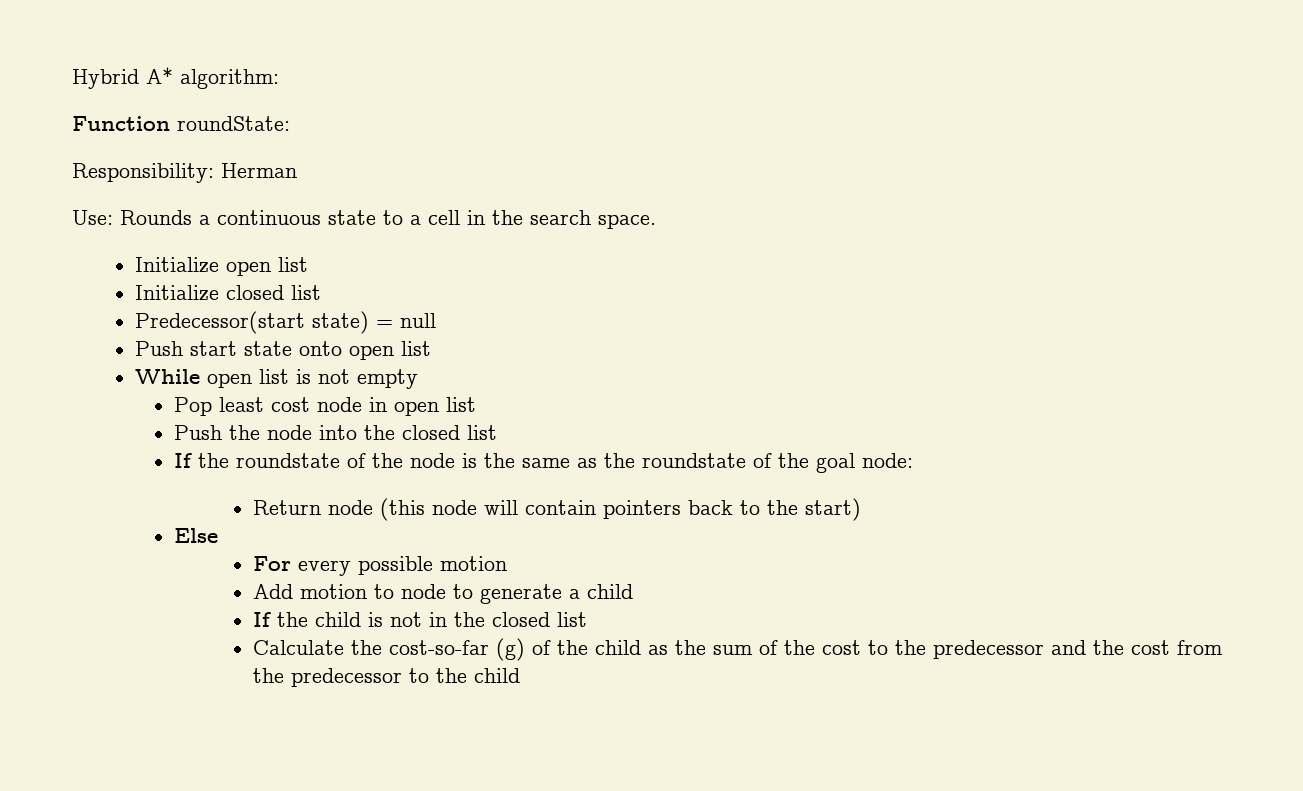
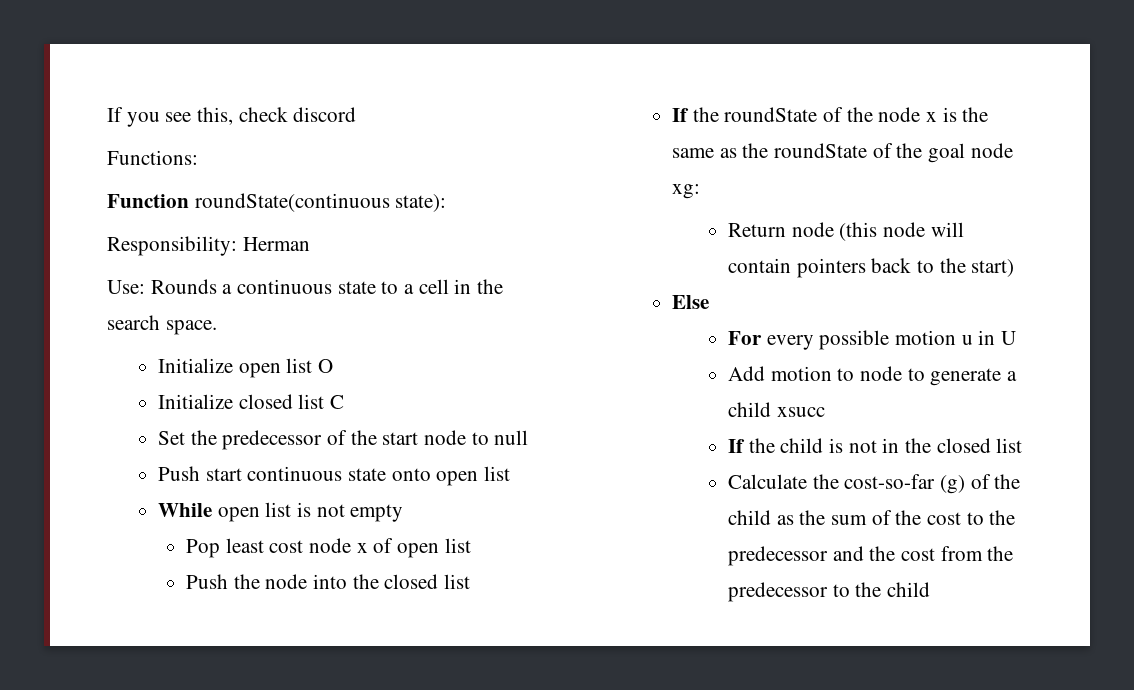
[72,67,279,89] Hybrid A* algorithm: -> [107,107,357,127] [107,150,198,165] If you see this, check discord // Functions:
[177,116,290,131] roundState: -> [194,193,447,212] roundState(continuous state):
(308, 264) none -> [318,359,334,373] O
[134,311,393,334] // Predecessor(start state) = -> [330,395,345,409] [158,430,489,450] C // Set the predecessor of the start node to
(237, 348) none -> [247,466,343,481] continuous
[369,397,388,412] in -> [356,538,394,553] x of
[236,453,341,468] roundstate -> [724,107,818,122] roundState
(456, 460) none -> [926,112,938,122] x
[642,453,747,468] roundstate -> [774,143,868,158] roundState
[862,453,914,468] node: -> [970,143,1013,158] [672,184,701,199] node xg:
(507, 563) none -> [961,330,1016,345] u in U
(633, 591) none -> [776,407,825,417] xsucc

